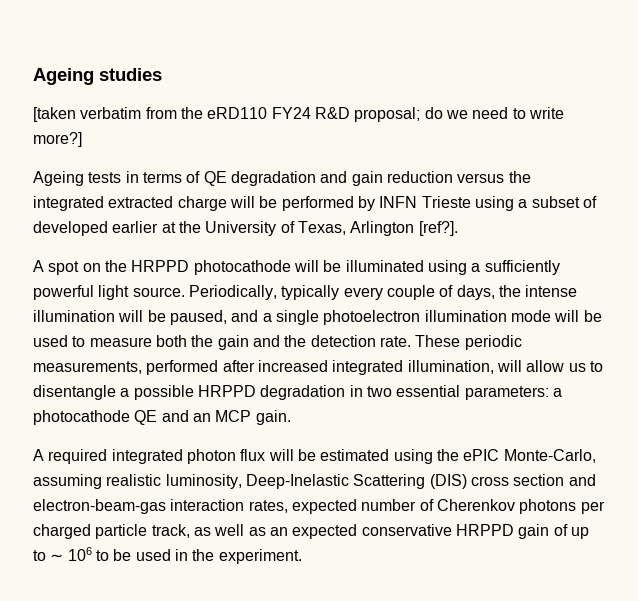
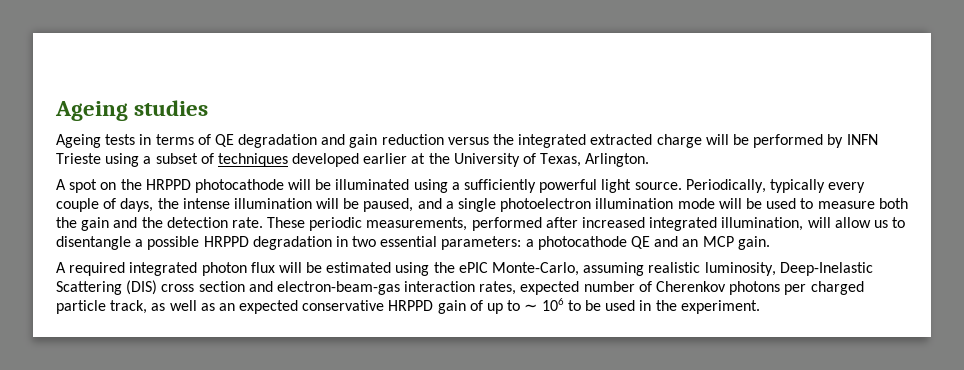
[33,107,564,122] [33,132,82,147] // [taken verbatim from the eRD110 FY24 R&D proposal; do we need to write more?] -> (209, 108) none
(597, 202) none -> [217,153,288,167] techniques
[350,221,458,236] Arlington [ref?]. -> [585,153,650,167] Arlington.

